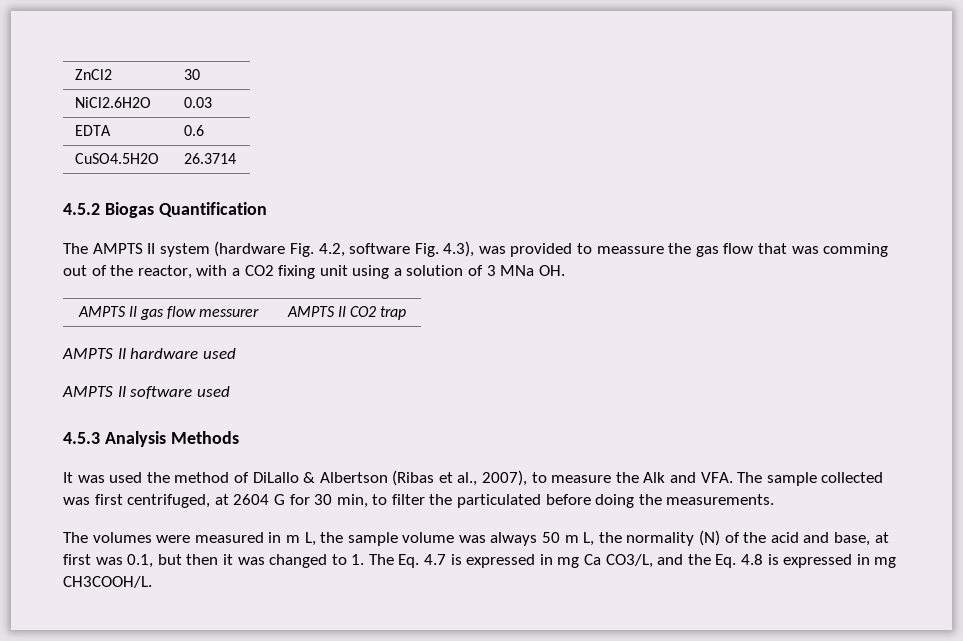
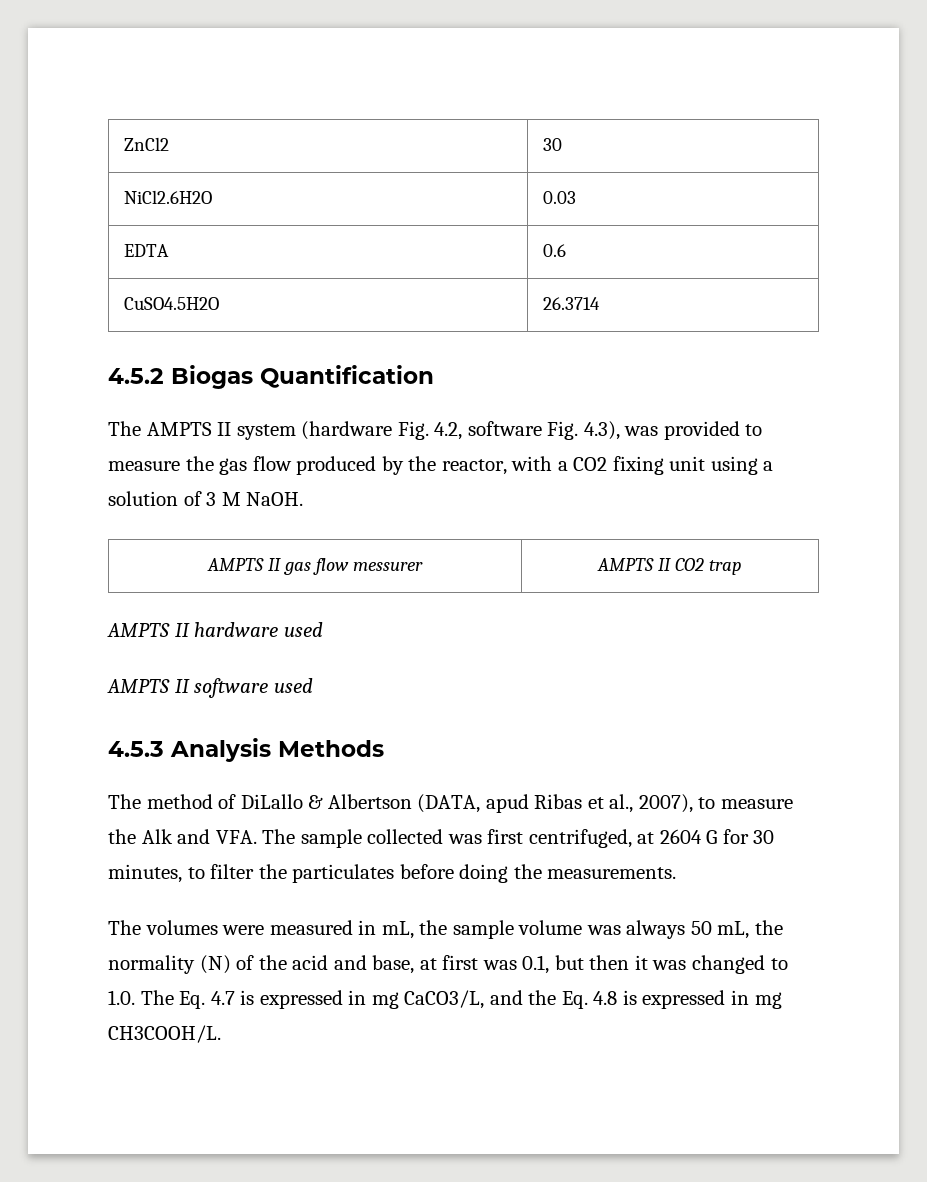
[596,246,664,254] meassure -> [108,461,180,471] measure
[758,243,889,257] [63,265,107,276] that was comming out of -> [296,456,404,475] produced by
[500,265,565,276] MNa OH. -> [221,492,304,506] M NaOH.
[63,472,170,483] It was used the -> [108,794,141,809] The
[392,470,435,486] (Ribas -> [417,794,583,813] (DATA, apud Ribas
[336,494,368,508] min, -> [108,864,182,883] minutes,
[457,494,542,508] particulated -> [292,864,395,883] particulates
[285,532,316,546] m L, -> [381,921,414,939] mL,
[564,532,595,546] m L, -> [717,921,750,939] mL,
[351,554,365,565] 1. -> [108,990,135,1005] 1.0.
[584,554,653,568] Ca CO3/L, -> [404,990,485,1009] CaCO3/L,

